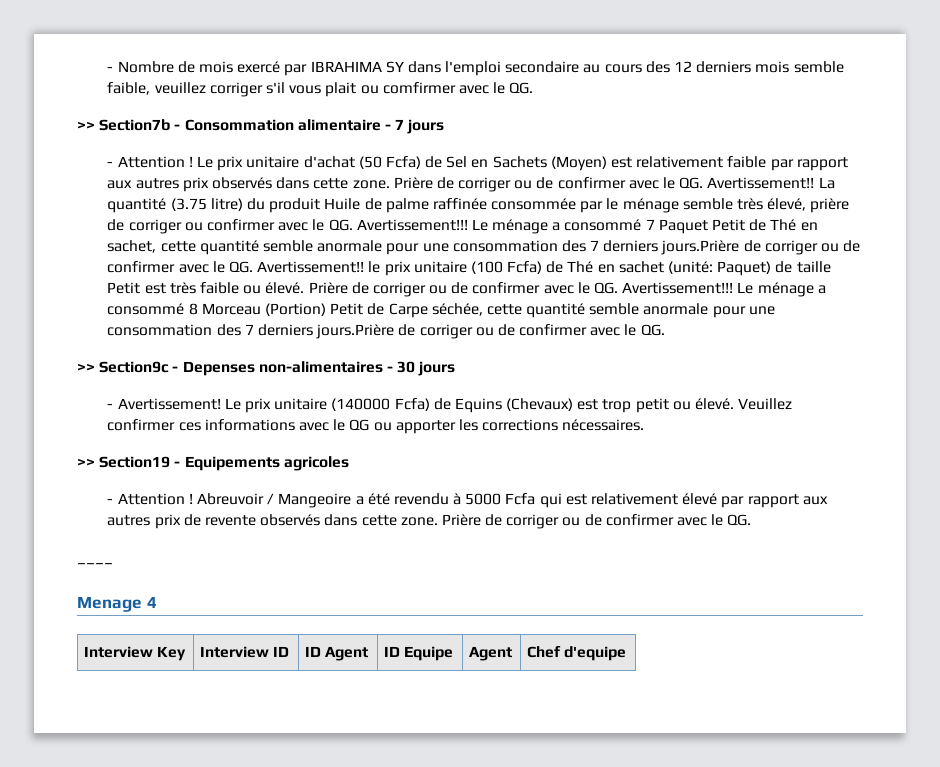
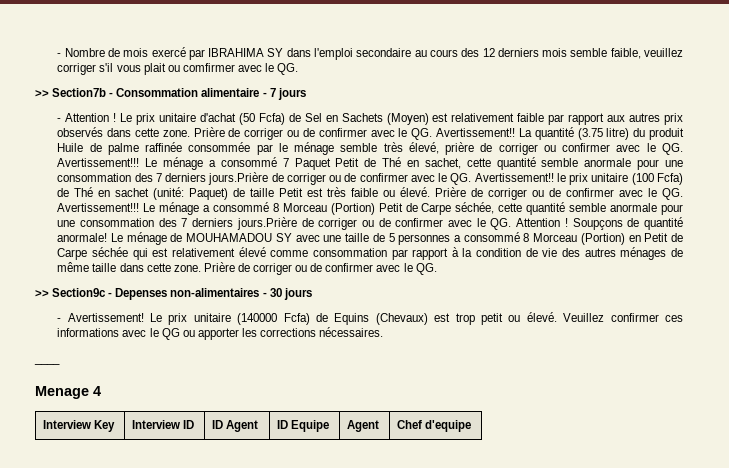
(665, 330) none -> [516,217,683,230] [57,232,683,245] [57,247,683,260] [57,262,437,275] Attention ! Soupçons de quantité anormale! Le ménage de MOUHAMADOU SY avec une taille de 5 personnes a consommé 8 Morceau (Portion) en Petit de Carpe séchée qui est relativement élevé comme consommation par rapport à la condition de vie des autres ménages de même taille dans cette zone. Prière de corriger ou de confirmer avec le QG.
[77,456,349,471] [107,493,828,508] [107,514,752,529] // >> Section19 - Equipements agricoles // - Attention ! Abreuvoir / Mangeoire a été revendu à 5000 Fcfa qui est relativement élevé par rapport aux autres prix de revente observés dans cette zone. Prière de corriger ou de confirmer avec le QG. -> (384, 332) none

